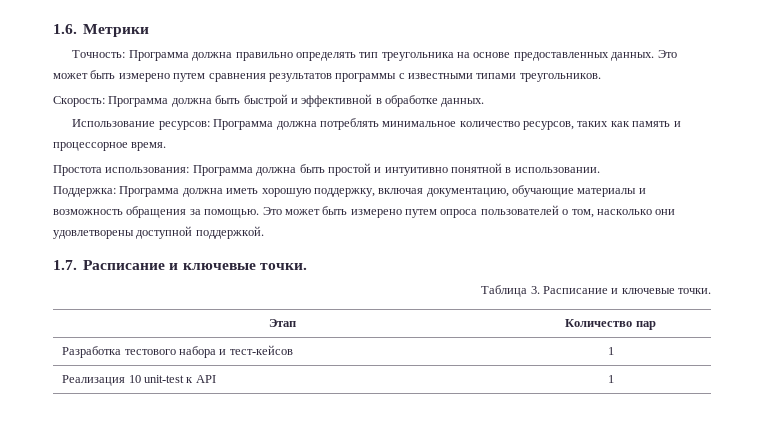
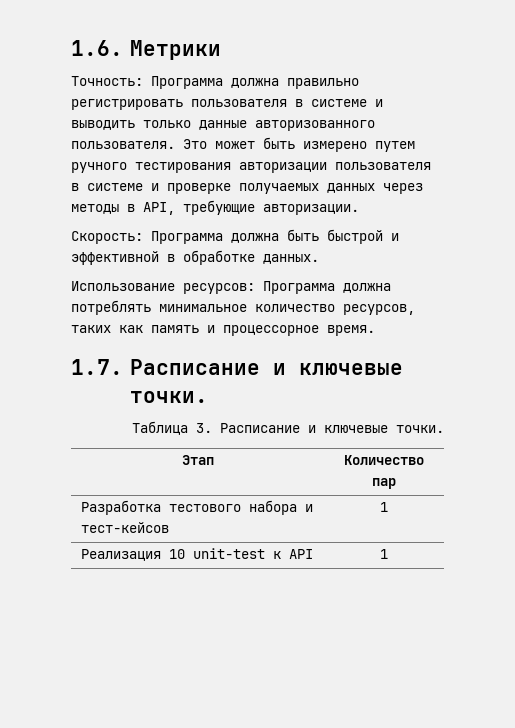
[295,50,677,61] [53,70,601,82] определять тип треугольника на основе предоставленных данных. Это может быть измерено путем сравнения результатов программы с известными типами треугольников. -> [71,99,383,110] [71,120,375,131] [71,137,415,152] [71,162,431,173] [71,183,423,194] [71,200,359,215] регистрировать пользователя в системе и выводить только данные авторизованного пользователя. Это может быть измерено путем ручного тестирования авторизации пользователя в системе и проверке получаемых данных через методы в API, требующие авторизации.
[53,163,600,176] [53,185,646,197] [53,205,676,218] [53,226,264,239] // Простота использования: Программа должна быть простой и интуитивно понятной в использовании. // Поддержка: Программа должна иметь хорошую поддержку, включая документацию, обучающие материалы и возможность обращения за помощью. Это может быть измерено путем опроса пользователей о том, насколько они удовлетворены доступной поддержкой. -> (375, 330) none

